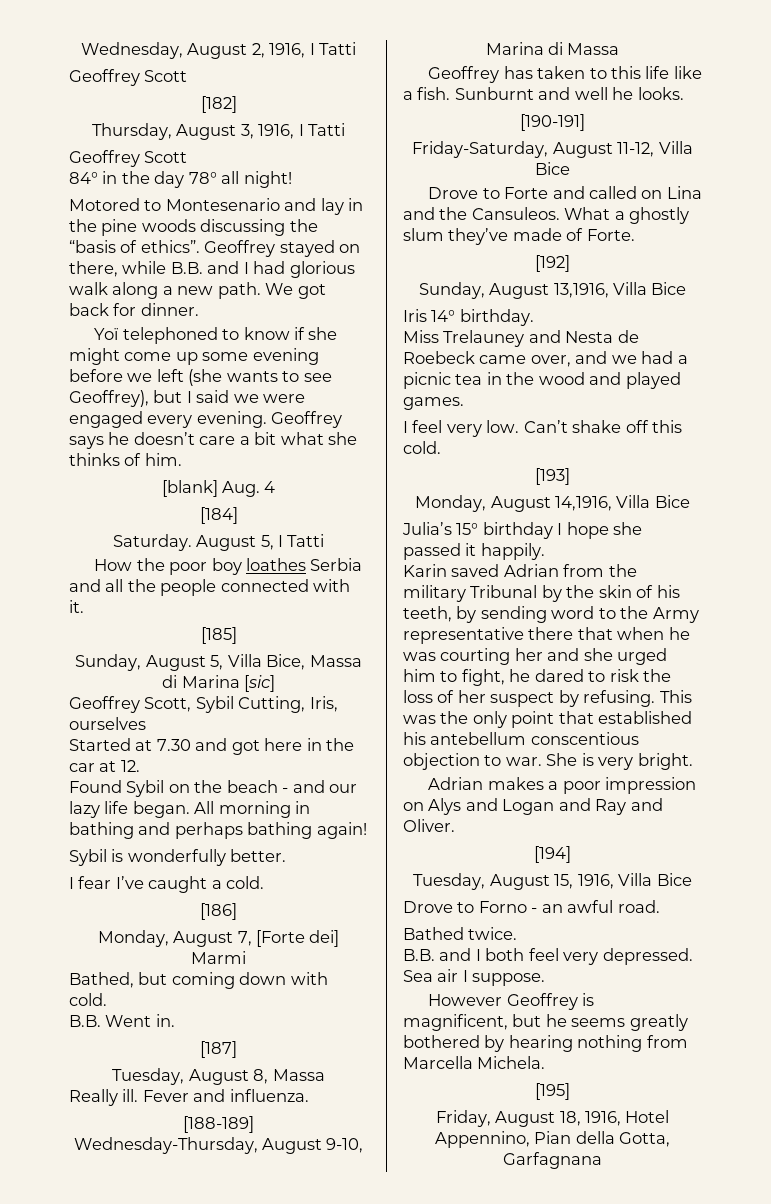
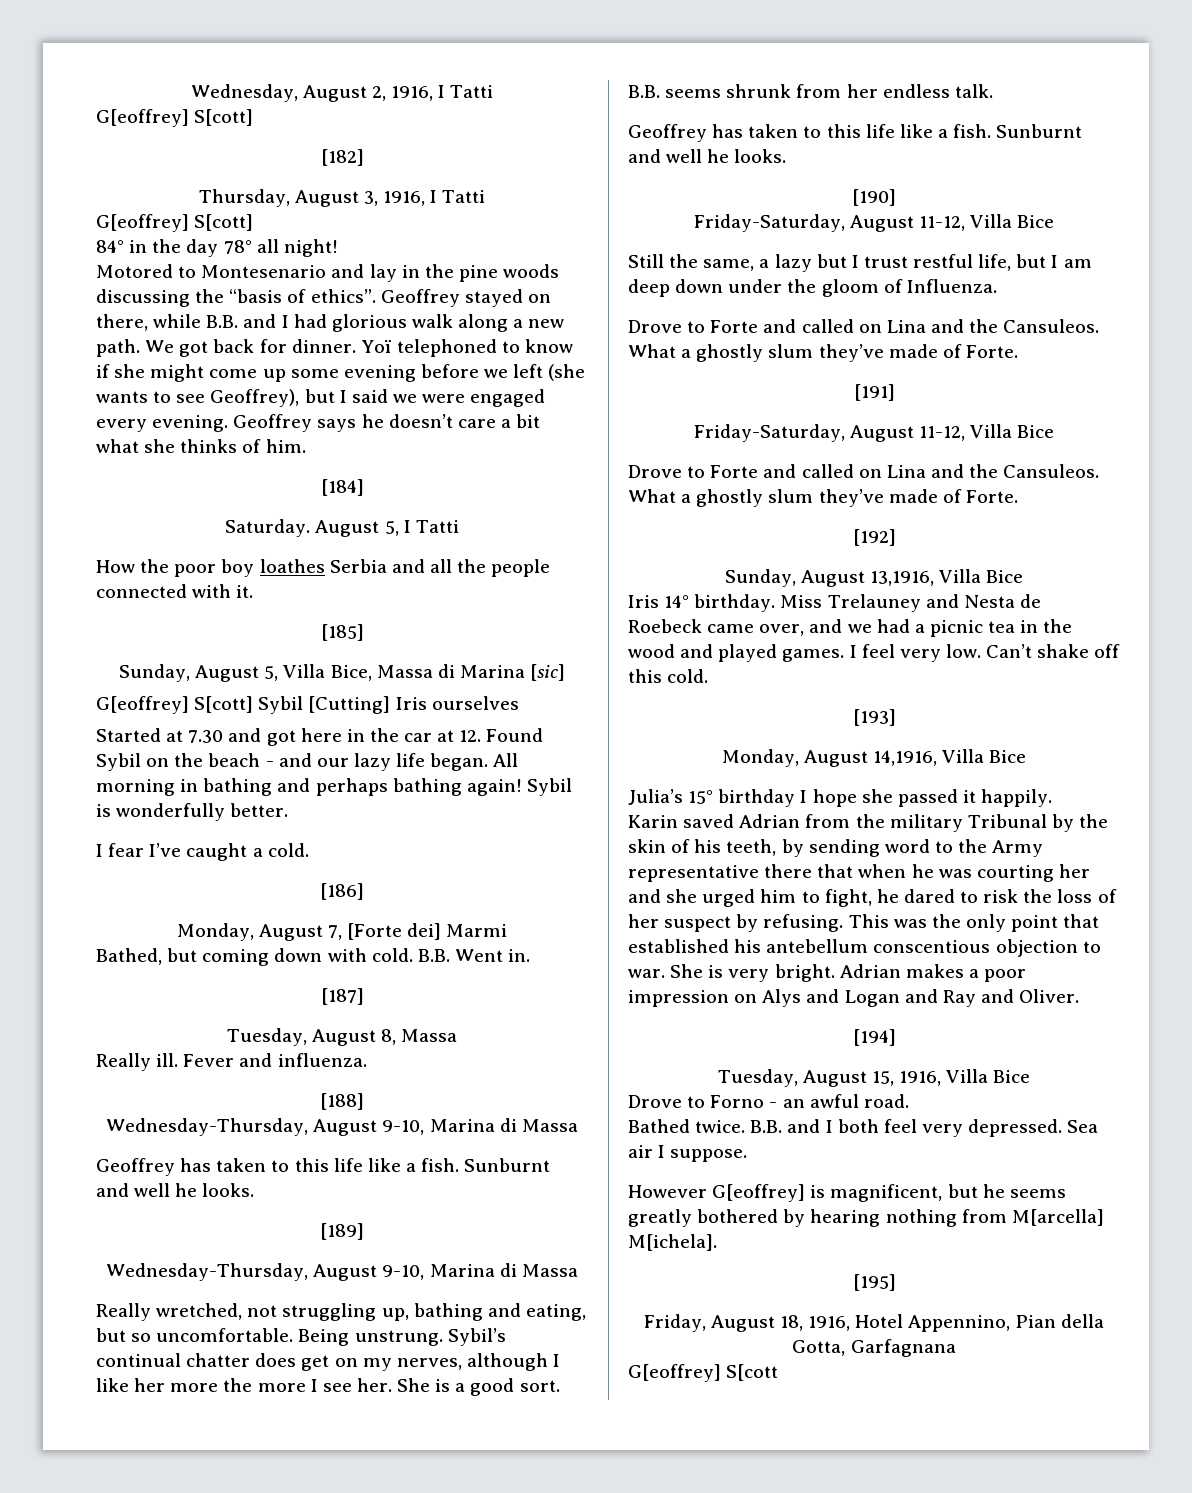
[69,69,188,86] Geoffrey Scott -> [96,109,254,127] G[eoffrey] S[cott]
[69,150,188,167] Geoffrey Scott -> [96,214,254,232] G[eoffrey] S[cott]
(199, 309) // -> (356, 346) none
[161,480,276,497] // [blank] Aug. 4 -> (306, 446) none
[69,696,338,713] Geoffrey Scott, Sybil Cutting, Iris, -> [96,696,427,714] G[eoffrey] S[cott] Sybil [Cutting] Iris
(140, 766) // -> (482, 736) none
(367, 830) // -> (522, 787) none
(107, 999) // -> (413, 955) none
[183,1116,254,1133] [188-189] -> [320,1093,364,1110] [188]
[520,114,585,131] [190-191] -> [320,1223,364,1240] [106,1263,578,1281] [96,1303,586,1321] [96,1328,506,1346] [96,1353,561,1371] [96,1378,560,1396] [628,84,993,98] [628,124,1083,142] [628,149,787,163] [852,189,896,206] [693,214,1055,232] [628,254,1092,272] [628,279,997,297] [628,319,1100,333] [628,344,1018,362] [853,384,895,401] [189] // Wednesday-Thursday, August 9-10, Marina di Massa // Really wretched, not struggling up, bathing and eating, but so uncomfortable. Being unstrung. Sybil’s continual chatter does get on my nerves, although I like her more the more I see her. She is a good sort. B.B. seems shrunk from her endless talk. // Geoffrey has taken to this life like a fish. Sunburnt and well he looks. // [190] // Friday-Saturday, August 11-12, Villa Bice // Still the same, a lazy but I trust restful life, but I am deep down under the gloom of Influenza. // Drove to Forte and called on Lina and the Cansuleos. What a ghostly slum they’ve made of Forte. // [191]
(534, 317) // -> (776, 603) none
(464, 403) // -> (845, 655) none
(693, 761) // -> (835, 973) none
(518, 933) // -> (746, 1126) none
[506,993,578,1010] Geoffrey -> [712,1184,806,1202] G[eoffrey]
[403,1056,546,1069] Marcella Michela. -> [1011,1209,1104,1226] [628,1234,717,1251] M[arcella] M[ichela].
(602, 1160) none -> [628,1364,779,1382] // G[eoffrey] S[cott

